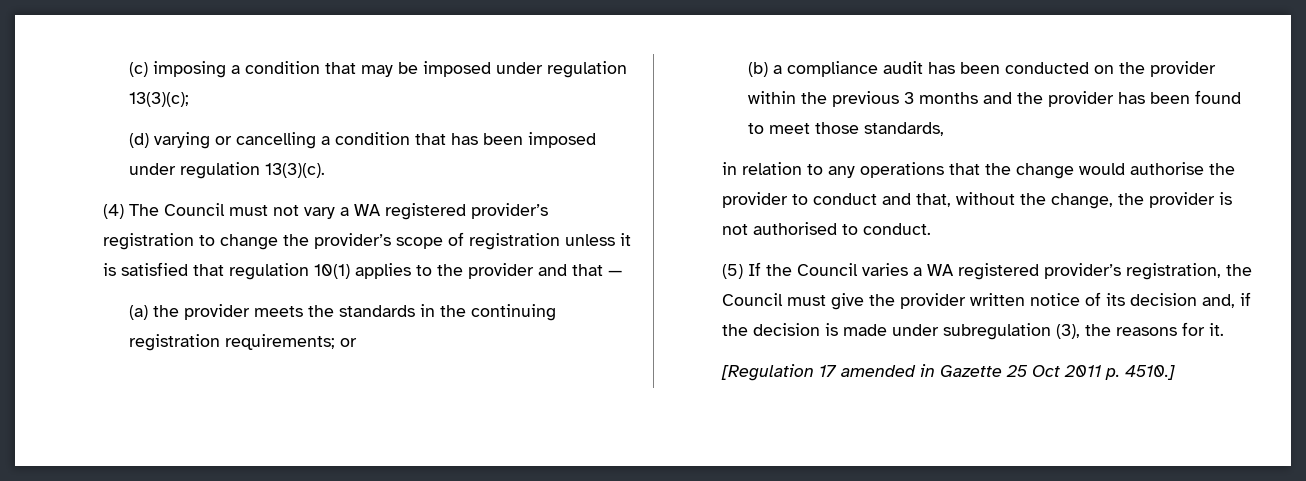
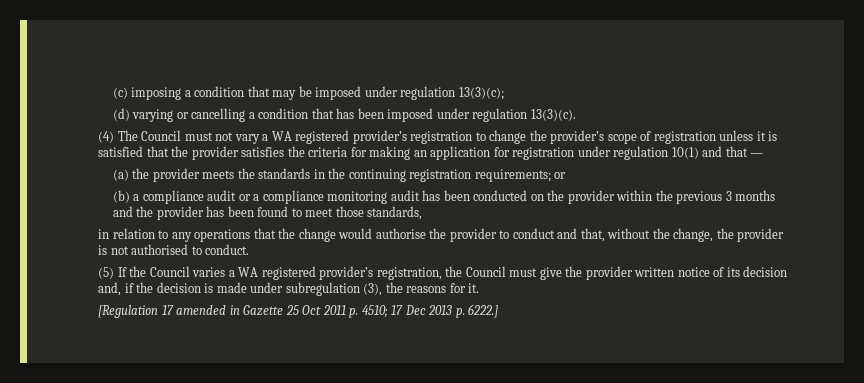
[228,263,534,280] regulation 10(1) applies to the provider -> [171,146,699,160] the provider satisfies the criteria for making an application for registration under regulation 10(1)
(924, 67) none -> [238,190,420,204] or a compliance monitoring audit
[1124,365,1175,380] 4510.] -> [361,304,499,318] 4510; 17 Dec 2013 p. 6222.]

